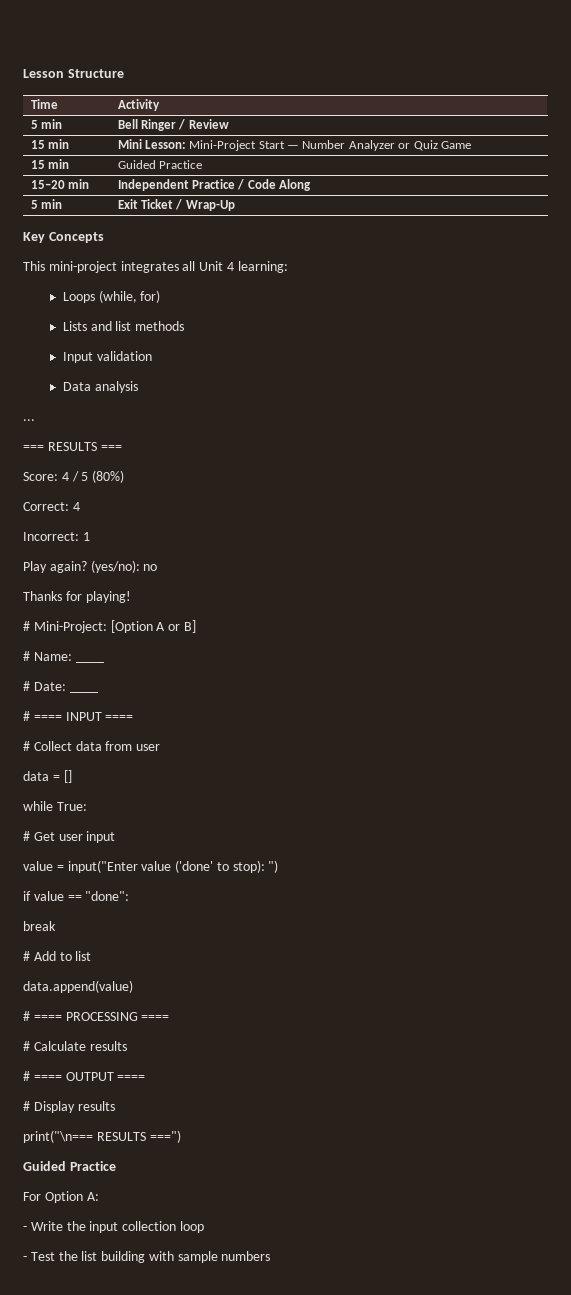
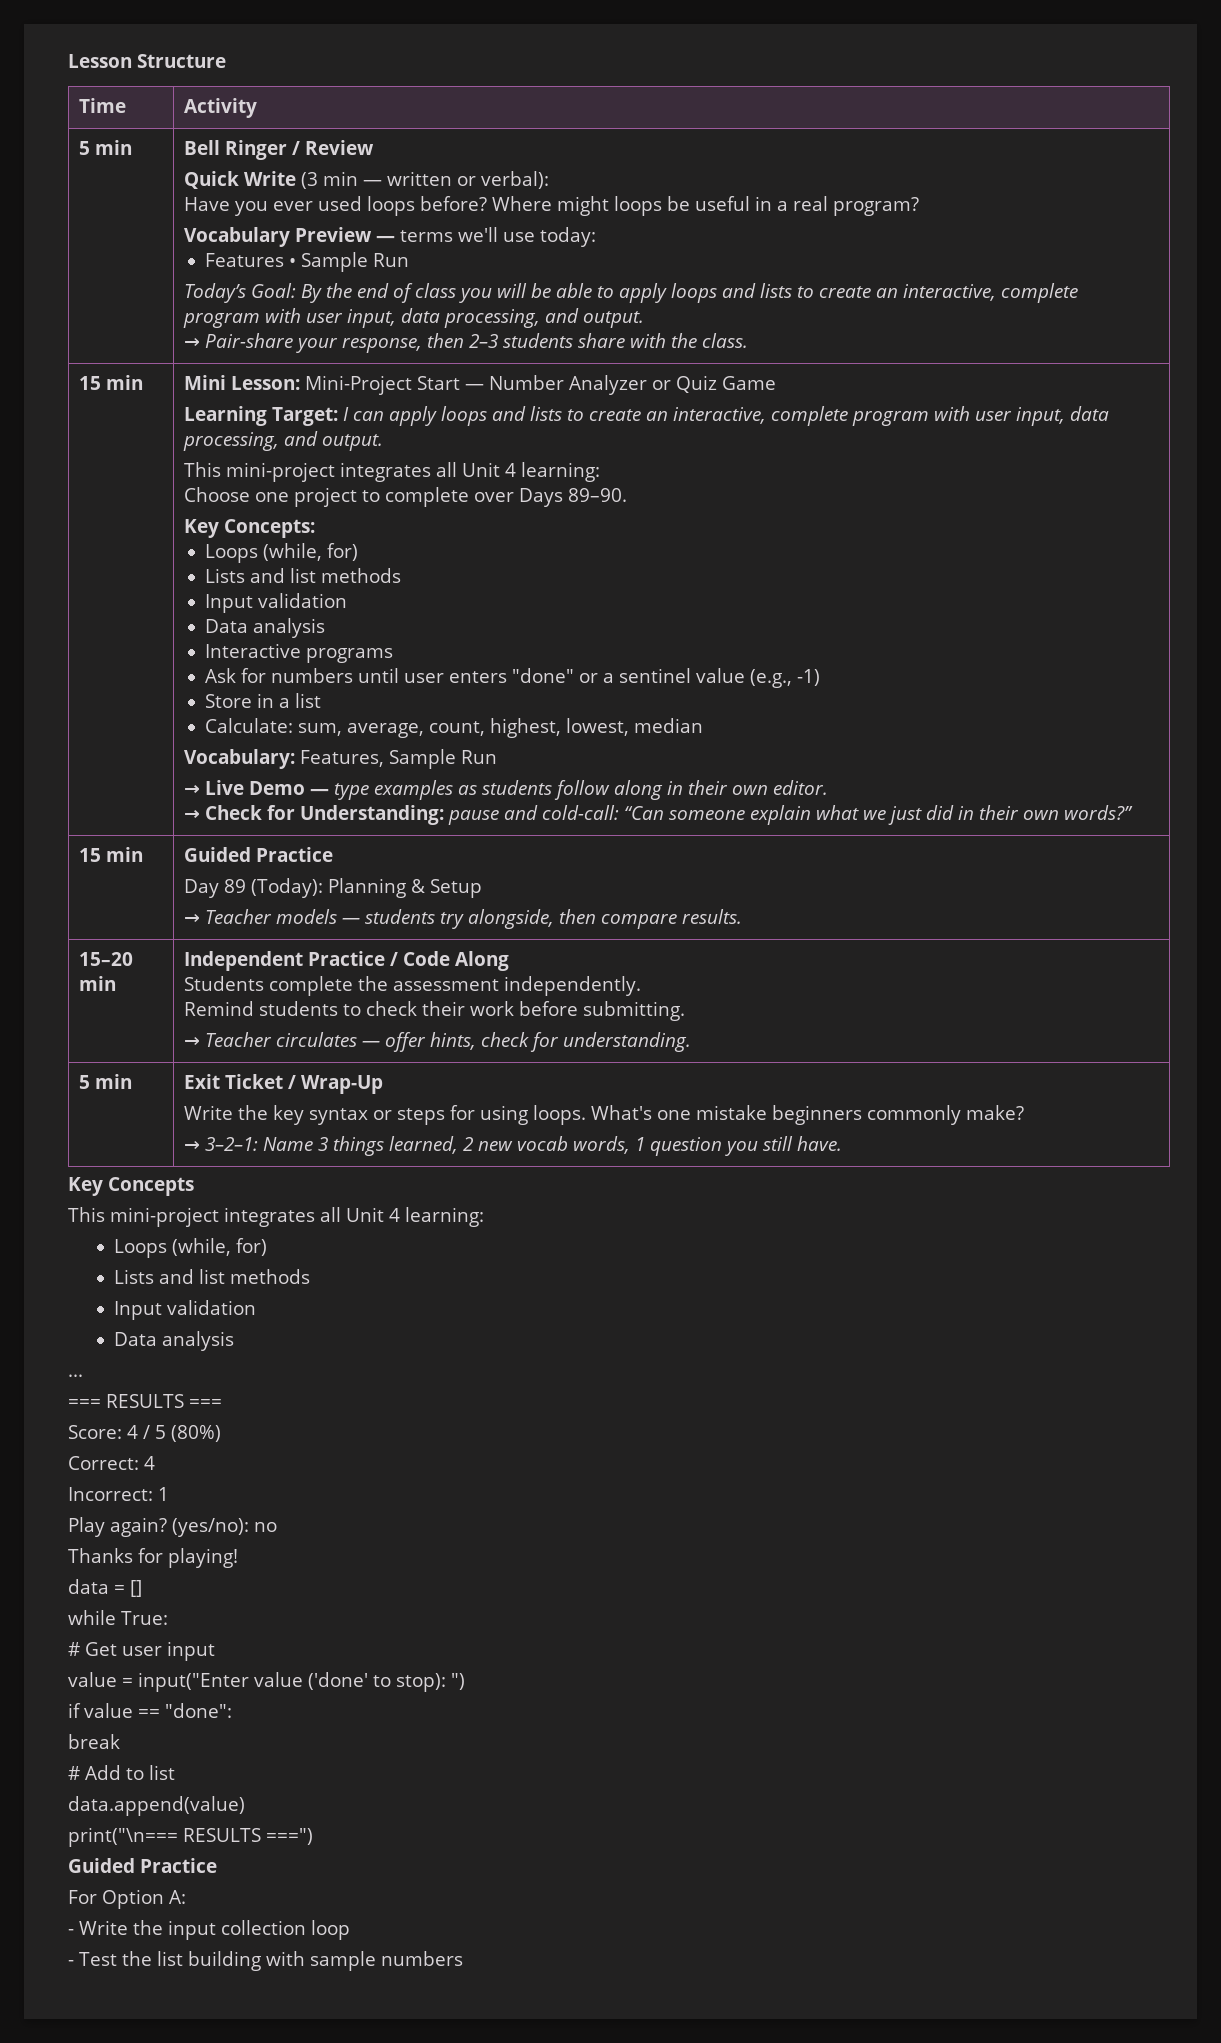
(229, 124) none -> [184,171,550,189] [184,196,920,216] [184,227,597,247] [204,252,409,272] [184,283,1079,303] [183,308,645,328] [184,333,749,353] // Quick Write (3 min — written or verbal): // Have you ever used loops before? Where might loops be useful in a real program? // Vocabulary Preview — terms we'll use today: // Features • Sample Run // Today’s Goal: By the end of class you will be able to apply loops and lists to create an interactive, complete program with user input, data processing, and output. // → Pair-share your response, then 2–3 students share with the class.
[30,159,69,169] [117,160,202,169] // 15 min | Guided Practice -> [184,406,1110,426] [183,431,384,451] [184,462,601,482] [184,487,628,507] [184,519,316,538] [204,543,358,563] [204,568,401,583] [204,593,347,613] [204,618,325,638] [204,643,393,663] [204,668,820,688] [204,693,321,708] [204,718,703,738] [184,749,498,769] [184,780,829,800] [184,805,1134,825] [79,847,144,862] [184,847,334,862] [184,878,483,898] [184,909,743,929] // Learning Target: I can apply loops and lists to create an interactive, complete program with user input, data processing, and output. // This mini-project integrates all Unit 4 learning: // Choose one project to complete over Days 89–90. // Key Concepts: // Loops (while, for) // Lists and list methods // Input validation // Data analysis // Interactive programs // Ask for numbers until user enters "done" or a sentinel value (e.g., -1) // Store in a list // Calculate: sum, average, count, highest, lowest, median // Vocabulary: Features, Sample Run // → Live Demo — type examples as students follow along in their own editor. // → Check for Understanding: pause and cold-call: “Can someone explain what we just did in their own words?” // 15 min | Guided Practice // Day 89 (Today): Planning & Setup // → Teacher models — students try alongside, then compare results.
(312, 185) none -> [184,976,642,996] [184,1001,686,1021] [184,1032,692,1052] // Students complete the assessment independently. // Remind students to check their work before submitting. // → Teacher circulates — offer hints, check for understanding.
(235, 205) none -> [184,1105,1025,1125] [184,1136,843,1156] // Write the key syntax or steps for using loops. What's one mistake beginners commonly make? // → 3–2–1: Name 3 things learned, 2 new vocab words, 1 question you still have.
[23,620,196,633] [23,651,72,661] [75,661,104,663] [23,681,66,691] [69,691,98,693] [23,711,134,721] [23,741,161,751] // # Mini-Project: [Option A or B] // # Name: ____ // # Date: ____ // # ==== INPUT ==== // # Collect data from user -> (238, 1558) none
[23,1011,170,1021] [23,1041,127,1051] [23,1071,146,1081] [23,1101,115,1113] // # ==== PROCESSING ==== // # Calculate results // # ==== OUTPUT ==== // # Display results -> (245, 1806) none

